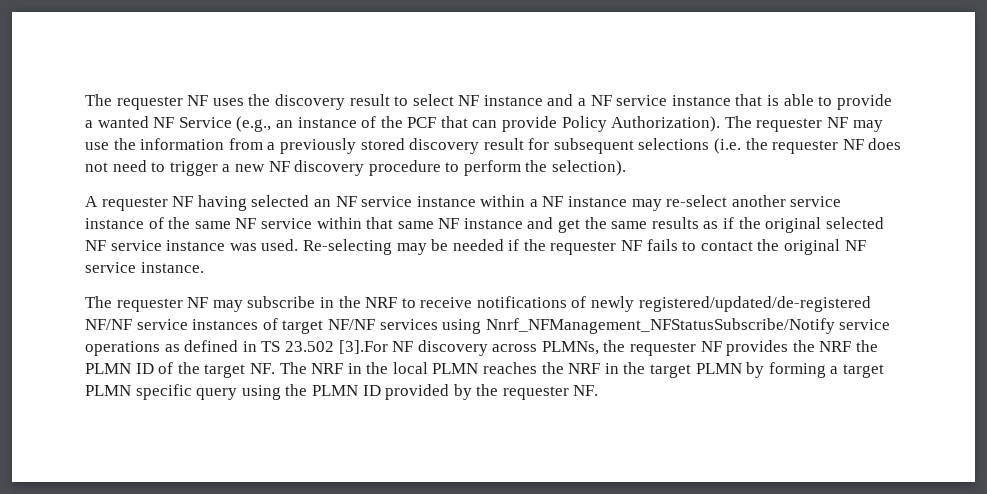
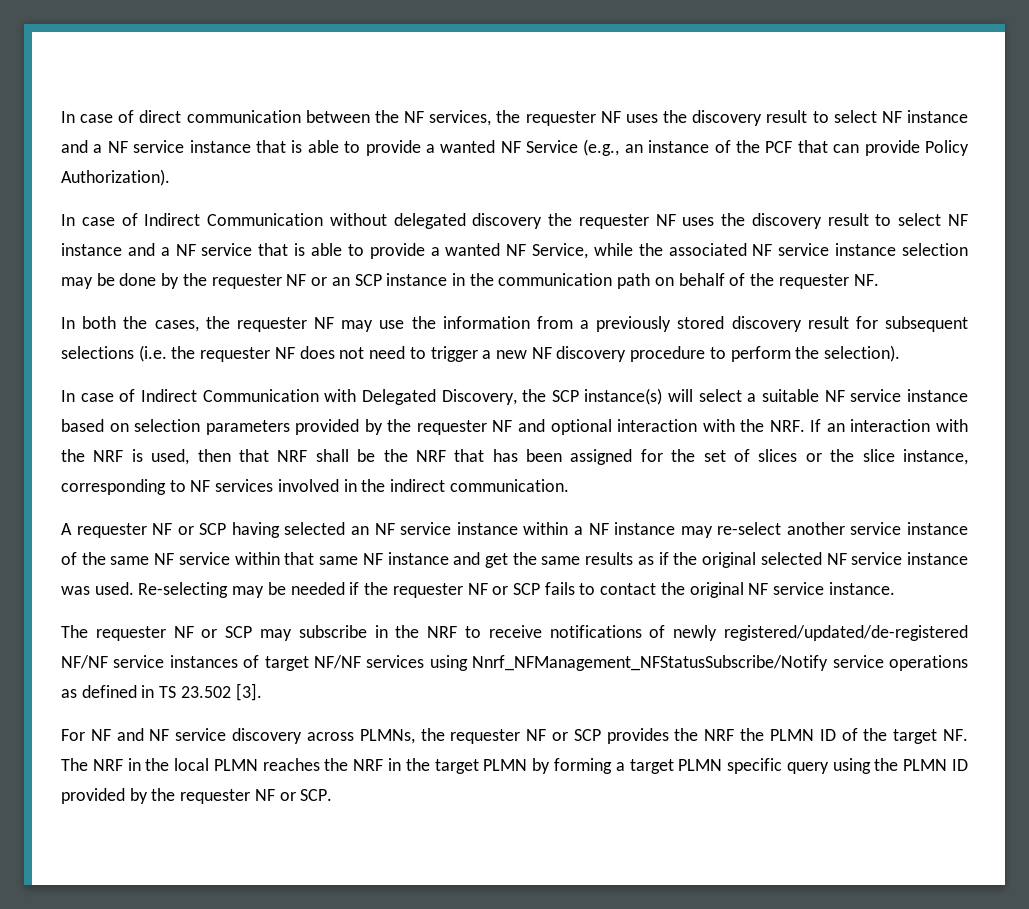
[85,94,112,106] The -> [61,110,521,126] In case of direct communication between the NF services, the
[724,116,752,128] The -> [61,213,968,229] [61,243,969,259] [61,273,879,289] [61,316,230,332] // In case of Indirect Communication without delegated discovery the requester NF uses the discovery result to select NF instance and a NF service that is able to provide a wanted NF Service, while the associated NF service instance selection may be done by the requester NF or an SCP instance in the communication path on behalf of the requester NF. // In both the cases, the
(627, 168) none -> [61,388,968,405] [61,419,968,435] [61,449,969,465] [61,479,569,495] // In case of Indirect Communication with Delegated Discovery, the SCP instance(s) will select a suitable NF service instance based on selection parameters provided by the requester NF and optional interaction with the NRF. If an interaction with the NRF is used, then that NRF shall be the NRF that has been assigned for the set of slices or the slice instance, corresponding to NF services involved in the indirect communication.
(194, 201) none -> [177,523,227,535] or SCP
(643, 245) none -> [492,583,540,595] or SCP
(209, 302) none -> [201,626,253,638] or SCP
[338,340,414,354] [3].For NF -> [235,683,262,701] [61,728,227,741] [3]. // For NF and NF service
(722, 346) none -> [552,729,601,741] or SCP
[573,385,599,396] NF. -> [254,789,333,801] NF or SCP.

